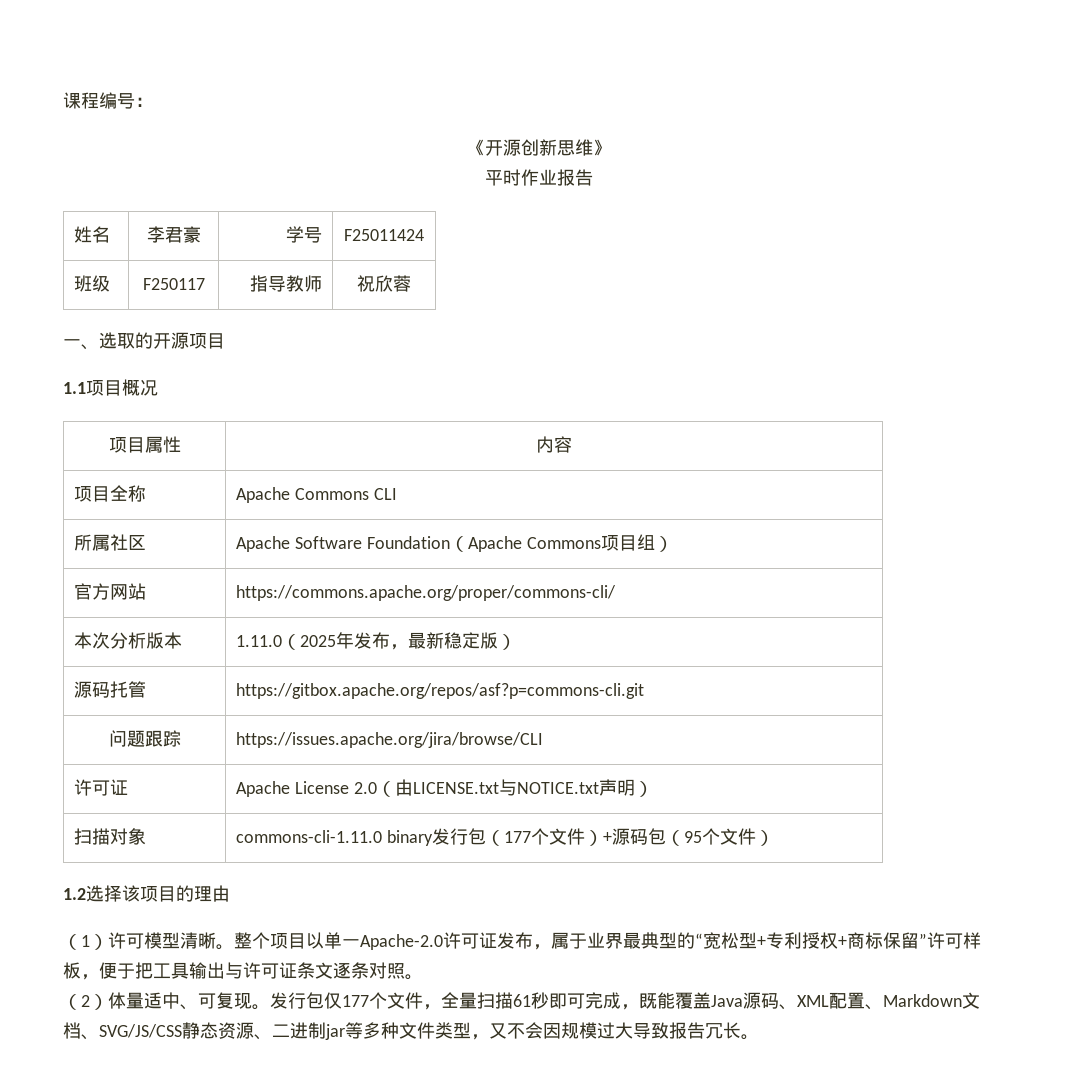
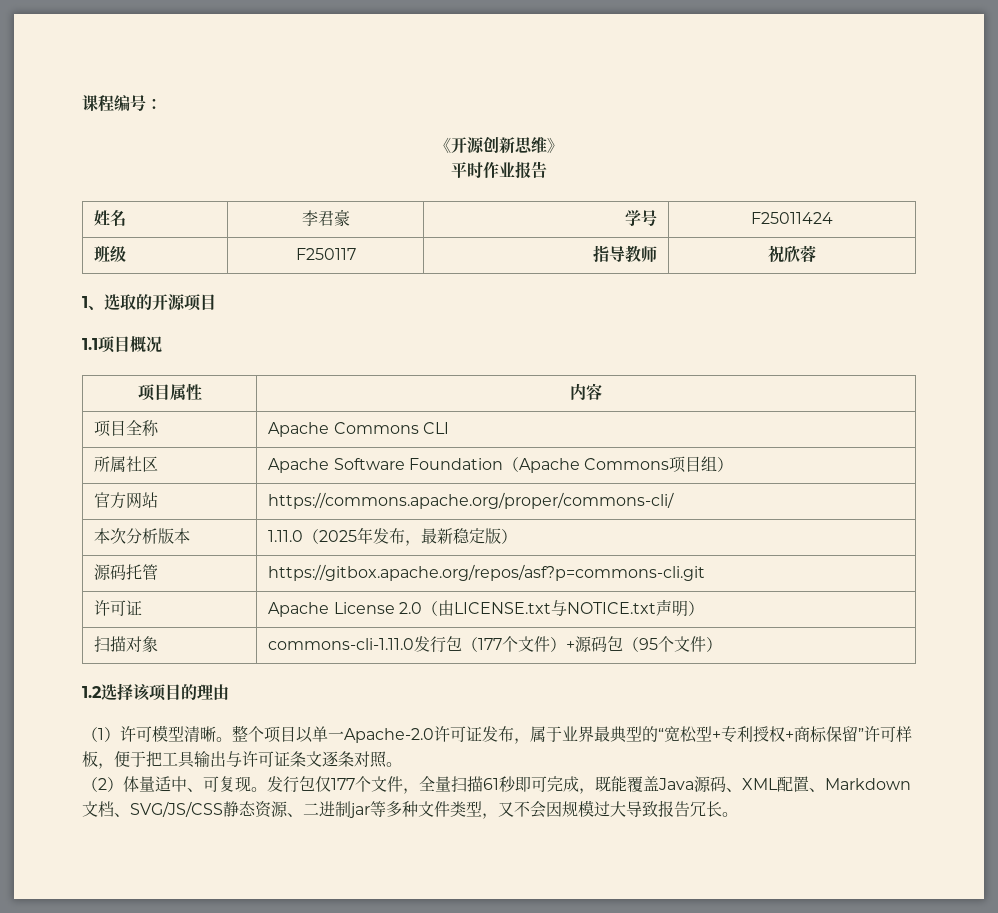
[63,339,81,347] 一 -> [82,296,88,308] 1
[108,730,181,747] [236,732,544,748] // 问题跟踪 | https://issues.apache.org/jira/browse/CLI -> (706, 572) none
[386,830,433,846] binary -> (415, 644) none

